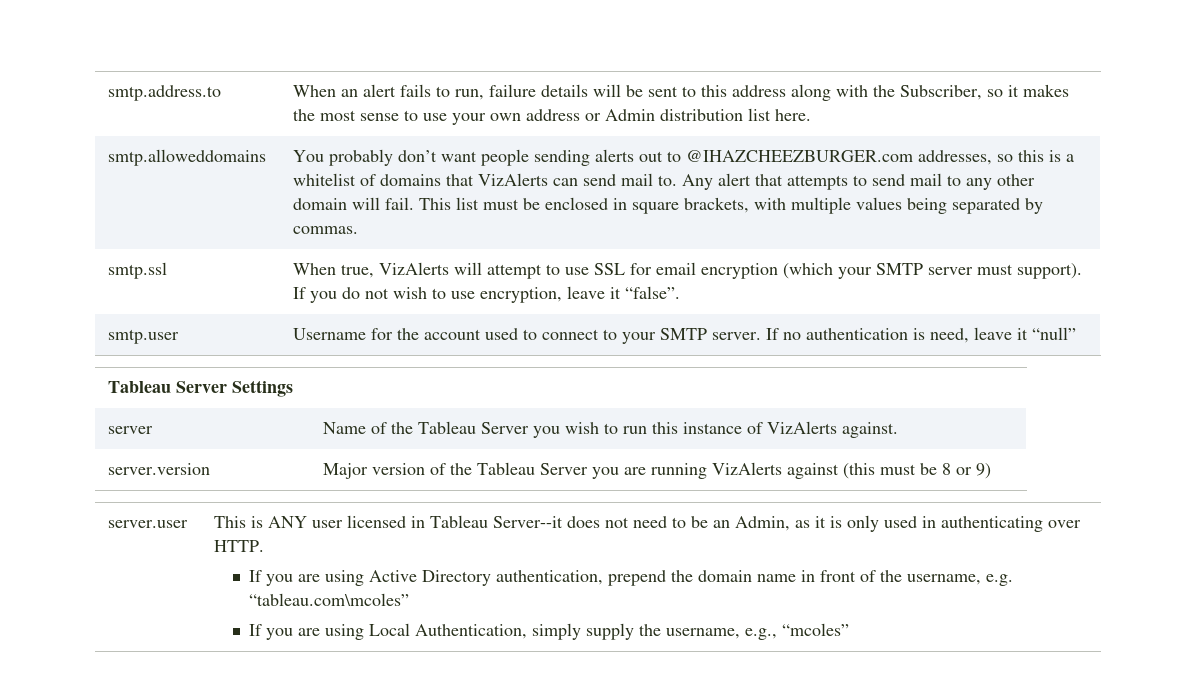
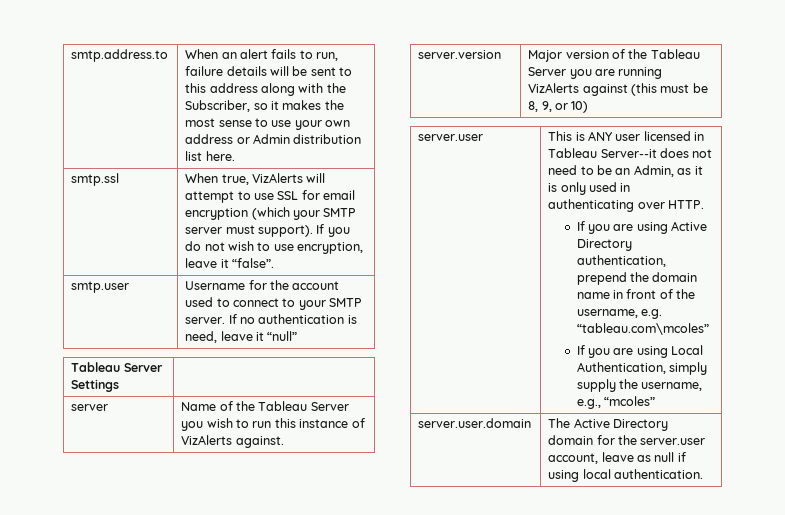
[108,149,267,166] [293,149,1075,166] [293,173,1036,190] [293,197,1044,214] [293,226,359,234] // smtp.alloweddomains | You probably don’t want people sending alerts out to @IHAZCHEEZBURGER.com addresses, so this is a whitelist of domains that VizAlerts can send mail to. Any alert that attempts to send mail to any other domain will fail. This list must be enclosed in square brackets, with multiple values being separated by commas. -> (235, 156) none
[942,463,992,479] 8 or 9) -> [528,101,589,113] 8, 9, or 10)
(849, 629) none -> [418,418,532,428] [548,418,669,431] [548,435,706,445] [548,452,686,464] [548,469,704,482] // server.user.domain | The Active Directory domain for the server.user account, leave as null if using local authentication.

